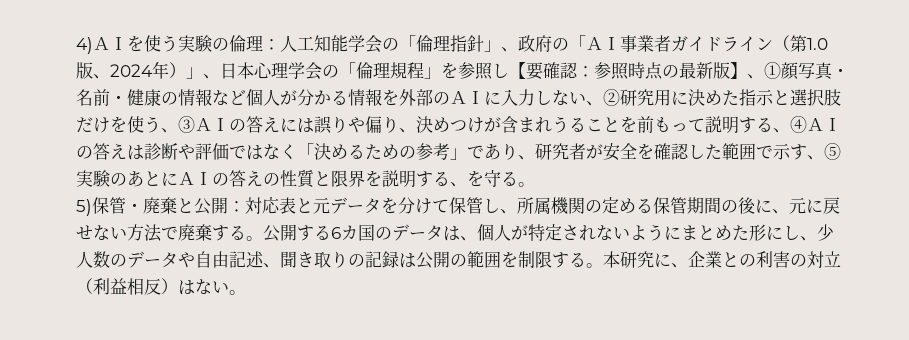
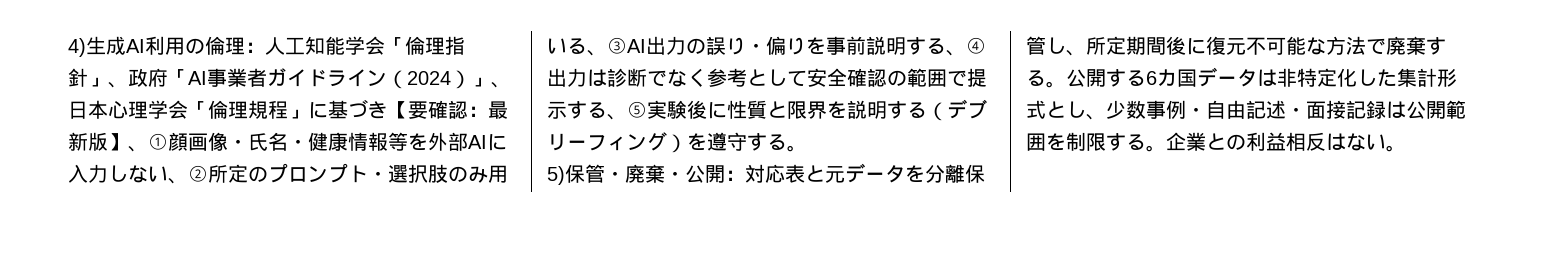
[93,35,212,52] ＡＩを使う実験 -> [86,36,185,55] 生成AI利用
[382,38,399,51] の -> (385, 45) none
[552,35,620,51] の「ＡＩ -> [168,69,207,85] 「AI
[790,35,828,52] [76,61,169,79] 第1.0版、2024年 -> [407,71,451,85] 2024
[322,65,339,78] の -> (188, 109) none
[441,62,509,80] を参照し -> [308,99,388,119] に基づき
[594,62,679,80] 参照時点の -> (488, 111) none
[798,62,849,80] [76,89,484,106] 写真・名前・健康の情報など個人が分かる情報を外部のＡＩ -> [188,132,487,151] 画像・氏名・健康情報等を外部AI
[620,89,841,106] [76,116,841,134] [76,143,841,161] [76,170,280,187] 研究用に決めた指示と選択肢だけを使う、③ＡＩの答えには誤りや偏り、決めつけが含まれうることを前もって説明する、④ＡＩの答えは診断や評価ではなく「決めるための参考」であり、研究者が安全を確認した範囲で示す、⑤実験のあとにＡＩの答えの -> [208,163,508,183] [547,36,986,56] [547,68,987,87] [547,100,727,120] 所定のプロンプト・選択肢のみ用いる、③AI出力の誤り・偏りを事前説明する、④出力は診断でなく参考として安全確認の範囲で提示する、⑤実験後に
[450,170,501,187] 、を守 -> [927,99,987,121] [547,132,767,153] （デブリーフィング）を遵守す
[177,198,194,213] と -> [665,171,685,181] ・
[415,198,449,214] けて -> [945,164,965,183] 離
[534,197,840,214] [76,225,127,240] 属機関の定める保管期間の後に、元に戻せない -> [1106,36,1326,55] 定期間後に復元不可能な
[375,227,392,240] の -> (1197, 78) none
[460,224,834,242] [76,251,365,268] 、個人が特定されないようにまとめた形にし、少人数のデータや自由記述、聞き取りの -> [1277,68,1457,87] [1026,100,1346,120] 非特定化した集計形式とし、少数事例・自由記述・面接
[450,254,467,267] の -> (1446, 110) none
[603,251,841,268] [76,278,178,295] 本研究に、企業との利害の対立（利益相反） -> [1166,132,1326,151] 企業との利益相反

